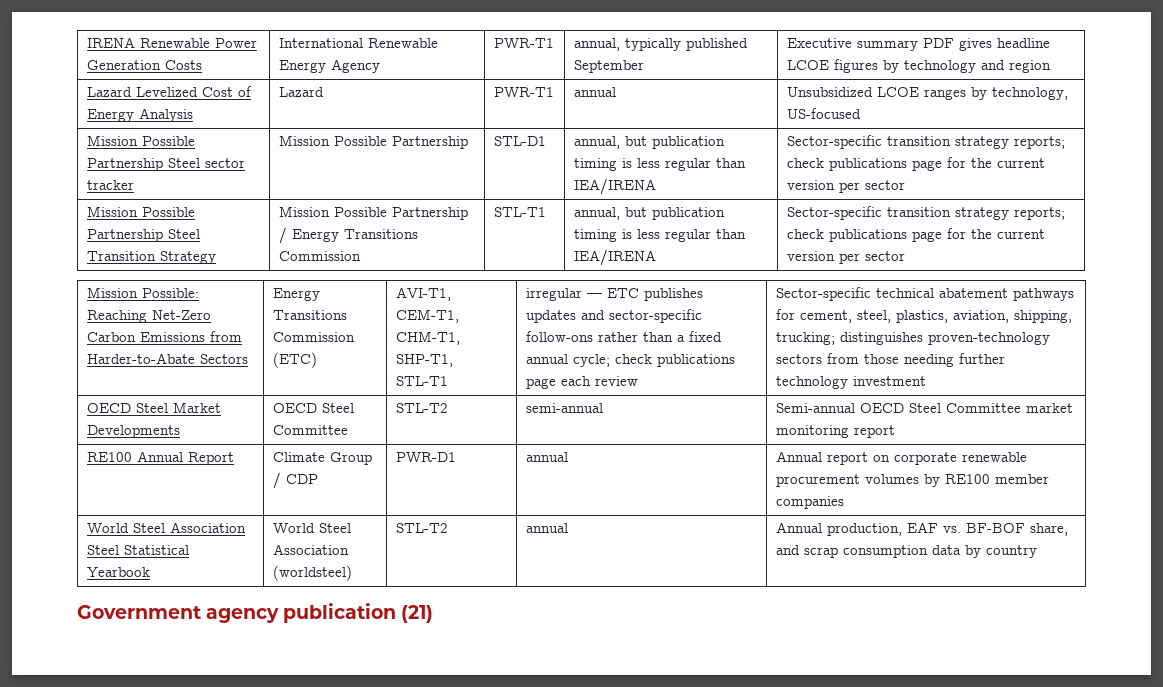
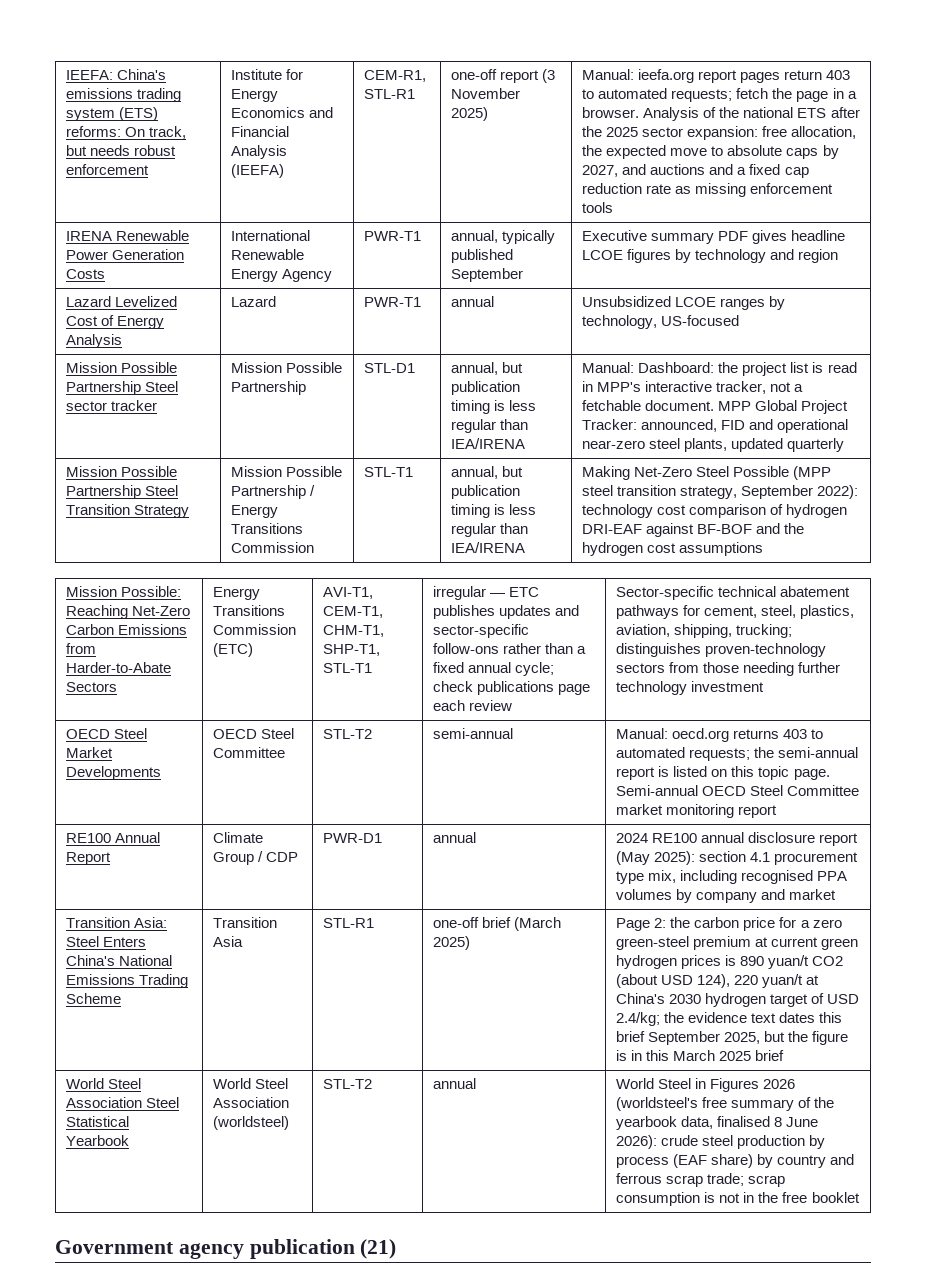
(86, 42) none -> [66,69,167,80] [66,88,182,102] [66,107,159,121] [66,126,187,139] [66,145,177,156] [66,164,150,175] [231,69,304,80] [231,89,279,102] [231,107,334,118] [231,126,290,137] [231,145,288,159] [231,164,285,178] [364,70,427,82] [364,89,416,99] [451,69,556,83] [451,88,521,99] [451,107,489,121] [582,69,851,83] [582,88,857,102] [582,107,860,121] [582,126,857,140] [582,145,839,159] [582,164,809,178] [582,183,834,197] [582,202,614,213] IEEFA: China's emissions trading system (ETS) reforms: On track, but needs robust enforcement | Institute for Energy Economics and Financial Analysis (IEEFA) | CEM-R1, STL-R1 | one-off report (3 November 2025) | Manual: ieefa.org report pages return 403 to automated requests; fetch the page in a browser. Analysis of the national ETS after the 2025 sector expansion: free allocation, the expected move to absolute caps by 2027, and auctions and a fixed cap reduction rate as missing enforcement tools //
[786,135,1065,149] [786,157,1045,171] [786,180,905,193] Sector-specific transition strategy reports; check publications page for the current version per sector -> [582,362,857,376] [582,381,804,394] [582,400,849,414] [582,419,849,433] [582,438,845,452] Manual: Dashboard: the project list is read in MPP's interactive tracker, not a fetchable document. MPP Global Project Tracker: announced, FID and operational near-zero steel plants, updated quarterly
[786,206,1065,220] [786,228,1045,242] [786,251,905,264] Sector-specific transition strategy reports; check publications page for the current version per sector -> [582,466,832,480] [582,485,859,499] [582,504,848,518] [582,523,805,537] [582,542,764,556] Making Net-Zero Steel Possible (MPP steel transition strategy, September 2022): technology cost comparison of hydrogen DRI-EAF against BF-BOF and the hydrogen cost assumptions
(603, 408) none -> [616,728,824,742] [616,747,859,761] [616,766,830,780] Manual: oecd.org returns 403 to automated requests; the semi-annual report is listed on this topic page.
[775,451,1027,465] [775,474,1049,487] [775,496,844,509] Annual report on corporate renewable procurement volumes by RE100 member companies -> [616,832,859,846] [616,851,859,865] [616,870,848,884] [616,889,837,903] [66,917,168,928] [66,936,147,947] [66,955,173,966] [66,974,189,988] [66,993,122,1004] [213,917,278,928] [213,936,244,947] [323,918,375,928] [433,917,562,931] [433,936,471,950] [616,917,842,931] [616,936,859,950] [616,955,844,969] [616,974,820,988] [616,993,860,1007] [616,1012,843,1026] [616,1031,849,1045] [616,1050,785,1061] 2024 RE100 annual disclosure report (May 2025): section 4.1 procurement type mix, including recognised PPA volumes by company and market // Transition Asia: Steel Enters China's National Emissions Trading Scheme | Transition Asia | STL-R1 | one-off brief (March 2025) | Page 2: the carbon price for a zero green-steel premium at current green hydrogen prices is 890 yuan/t CO2 (about USD 124), 220 yuan/t at China's 2030 hydrogen target of USD 2.4/kg; the evidence text dates this brief September 2025, but the figure is in this March 2025 brief
[775,522,1068,536] [775,545,1037,558] Annual production, EAF vs. BF-BOF share, and scrap consumption data by country -> [616,1078,796,1092] [616,1097,835,1111] [616,1116,819,1130] [616,1135,826,1149] [616,1154,855,1168] [616,1173,786,1187] [616,1192,860,1206] World Steel in Figures 2026 (worldsteel's free summary of the yearbook data, finalised 8 June 2026): crude steel production by process (EAF share) by country and ferrous scrap trade; scrap consumption is not in the free booklet

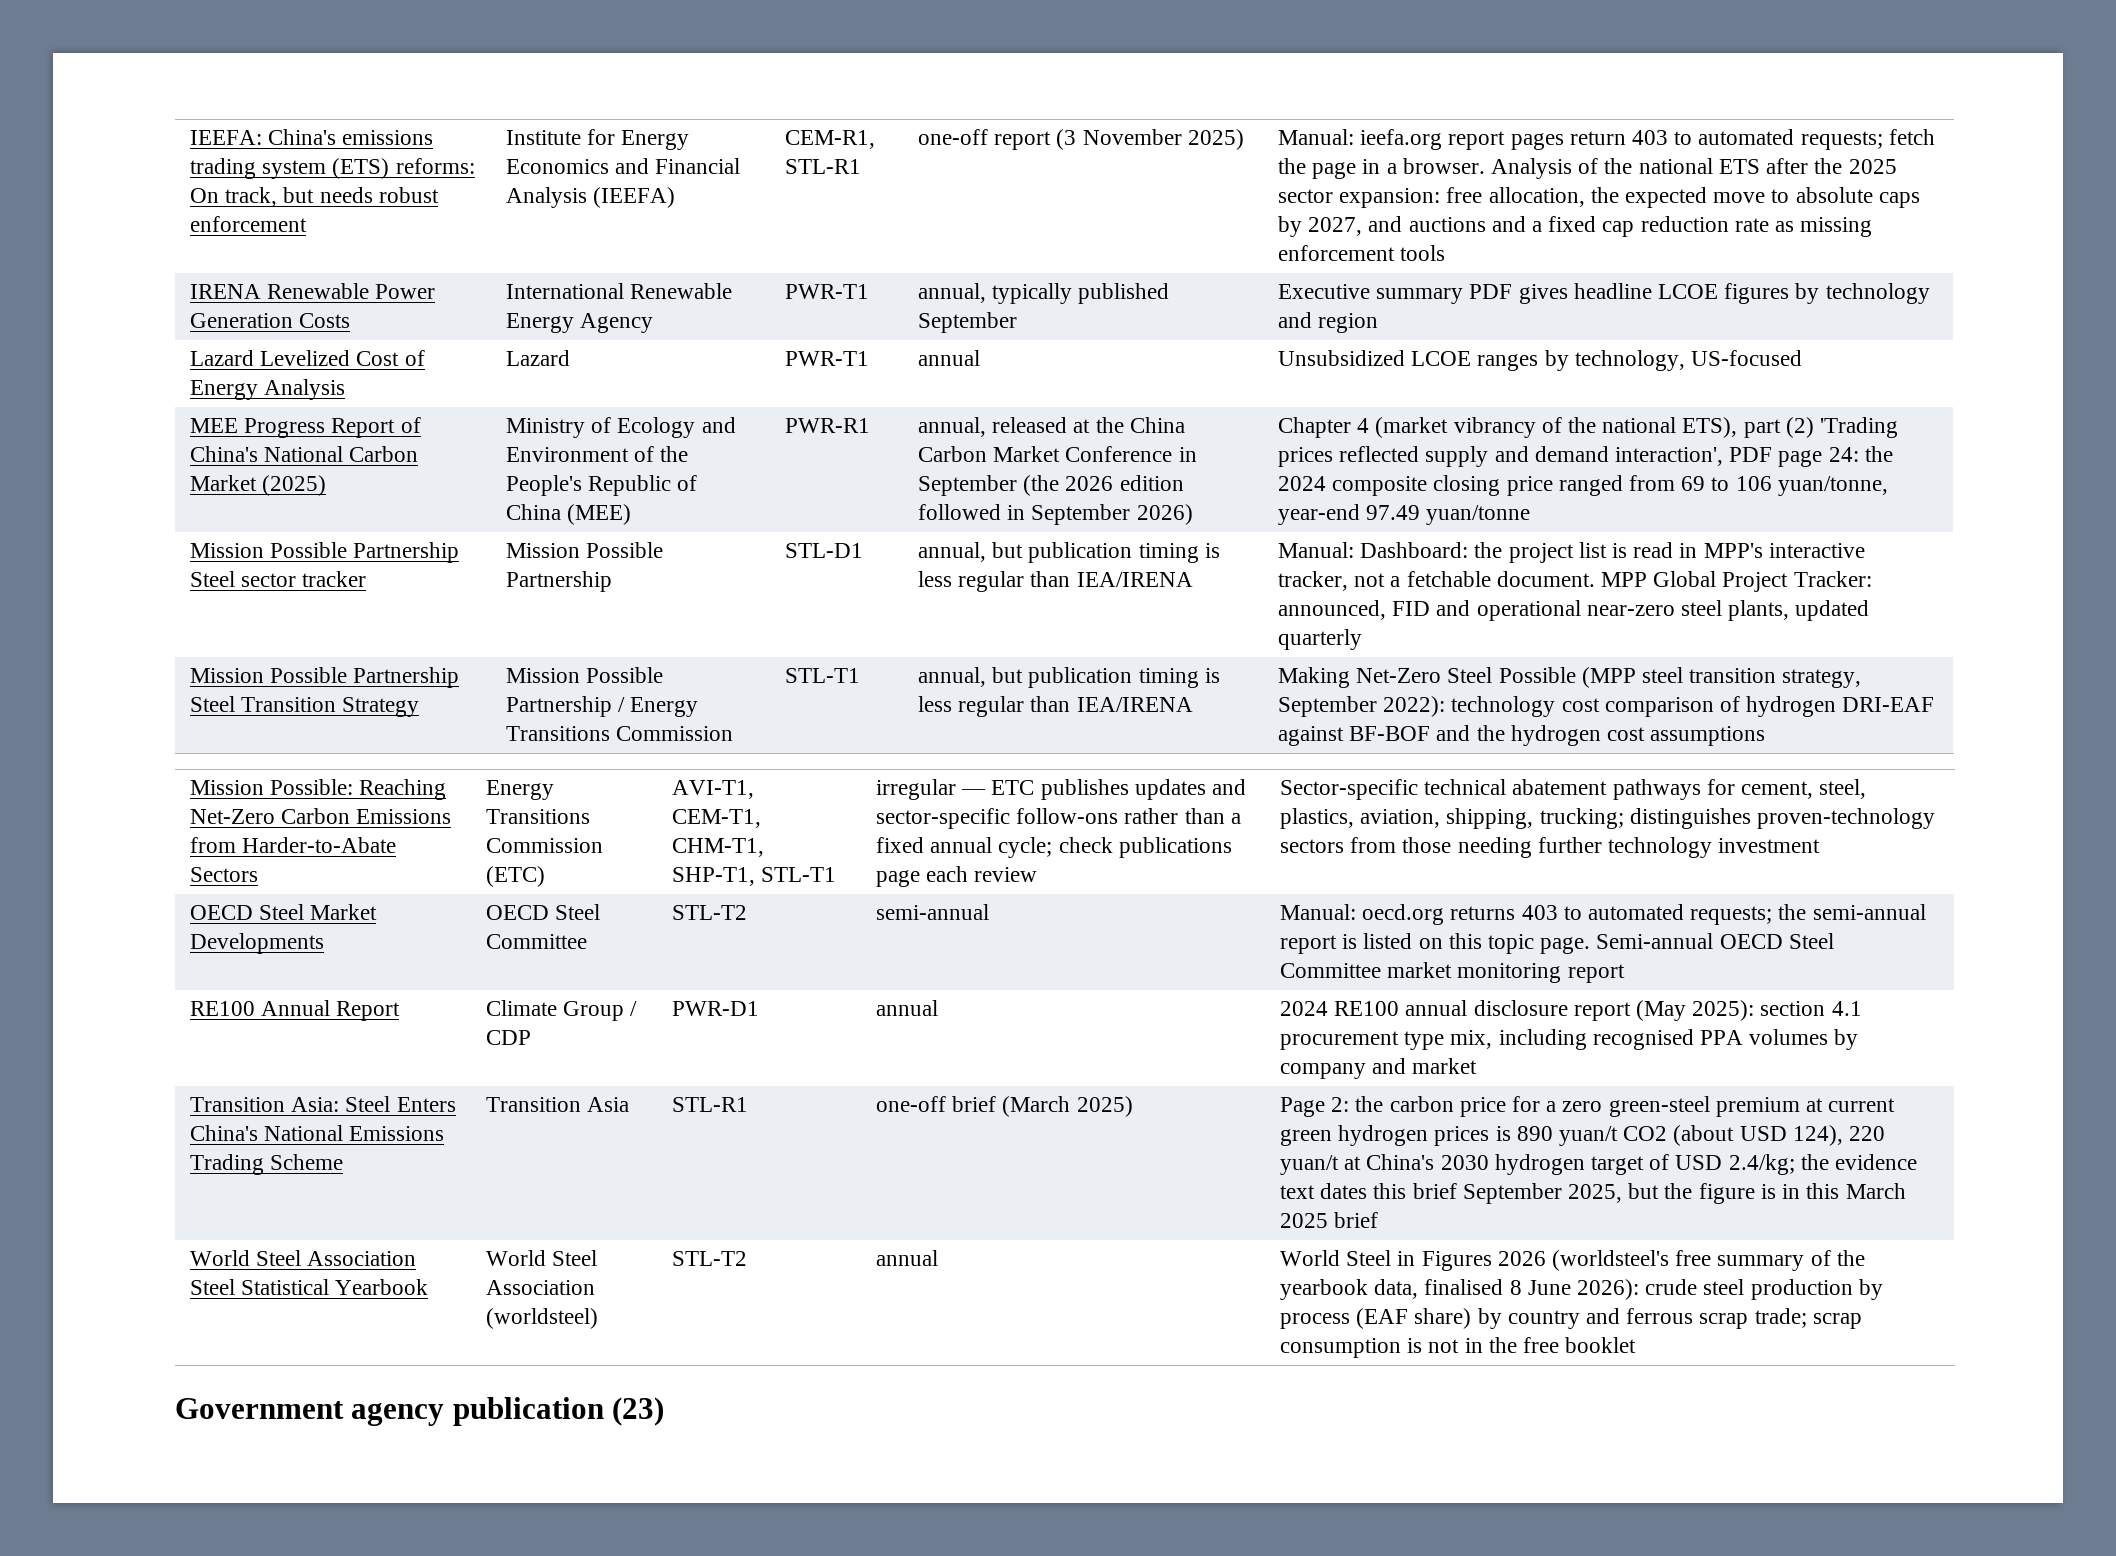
(740, 320) none -> [189,417,421,438] [189,446,419,462] [189,475,327,496] [505,417,736,438] [505,446,689,462] [505,475,698,496] [505,504,632,525] [784,418,870,433] [917,417,1185,437] [917,446,1197,462] [917,475,1184,496] [917,504,1193,525] [1277,417,1899,438] [1277,446,1893,467] [1277,475,1888,496] [1277,504,1531,525] // MEE Progress Report of China's National Carbon Market (2025) | Ministry of Ecology and Environment of the People's Republic of China (MEE) | PWR-R1 | annual, released at the China Carbon Market Conference in September (the 2026 edition followed in September 2026) | Chapter 4 (market vibrancy of the national ETS), part (2) 'Trading prices reflected supply and demand interaction', PDF page 24: the 2024 composite closing price ranged from 69 to 106 yuan/tonne, year-end 97.49 yuan/tonne
[360,1239,397,1259] (21) -> [612,1397,665,1426] (23)

